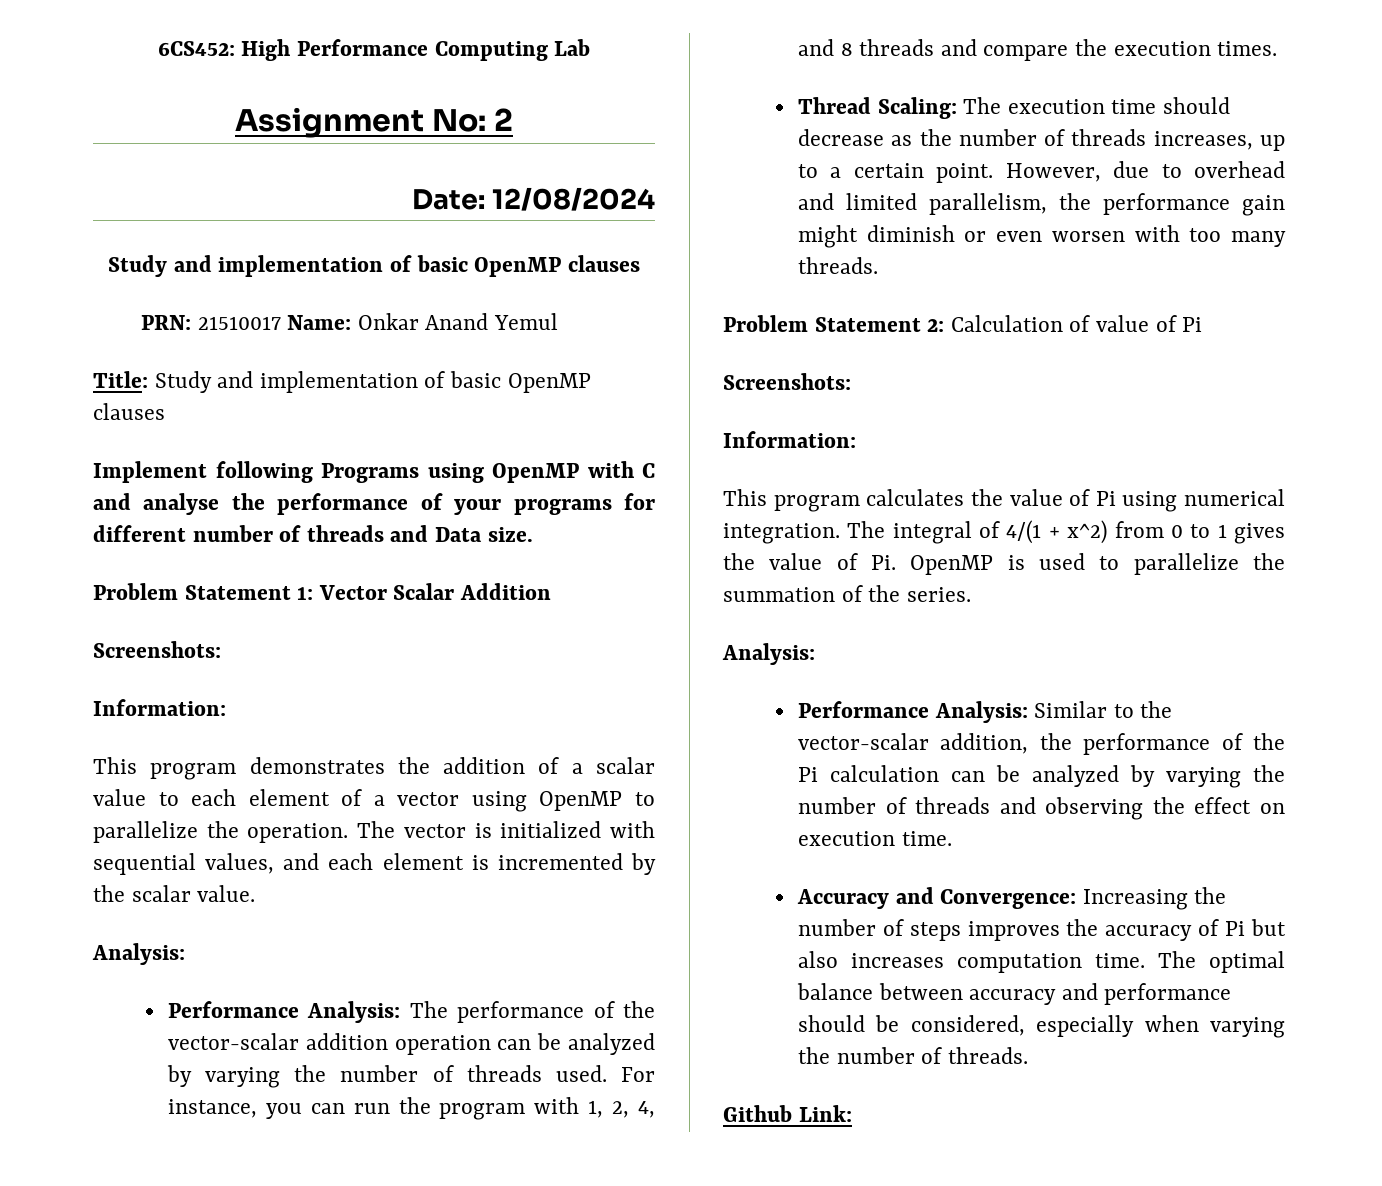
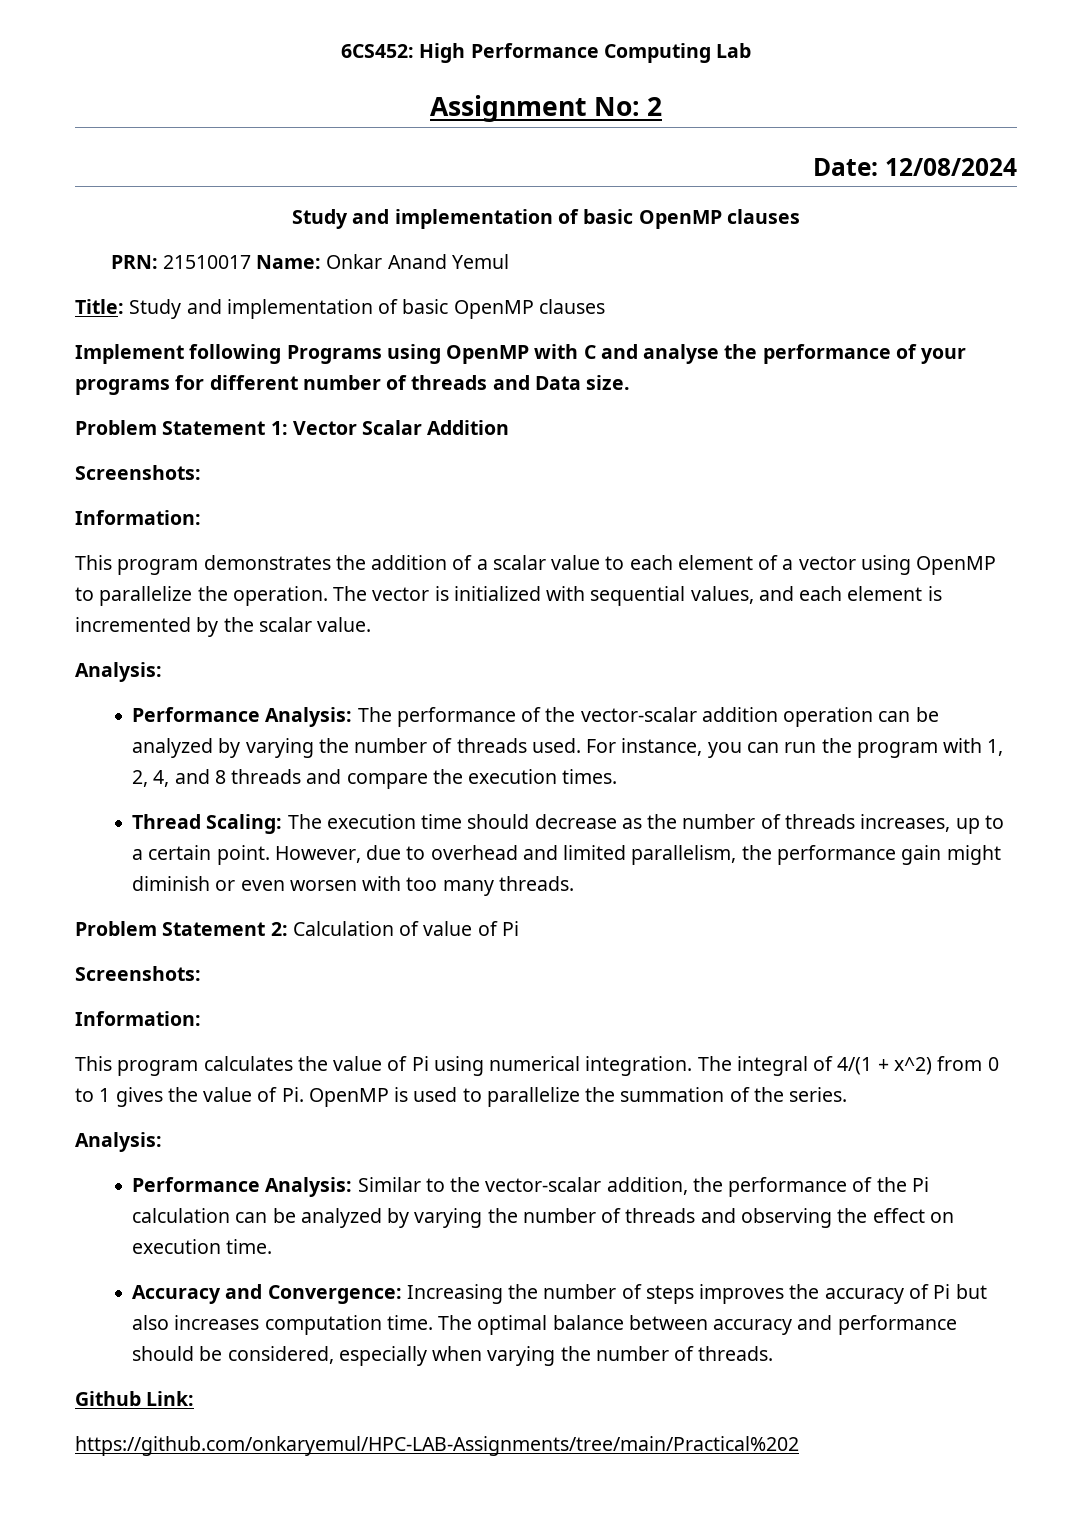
(852, 1113) none -> [75,1436,799,1456] // https://github.com/onkaryemul/HPC-LAB-Assignments/tree/main/Practical%202

